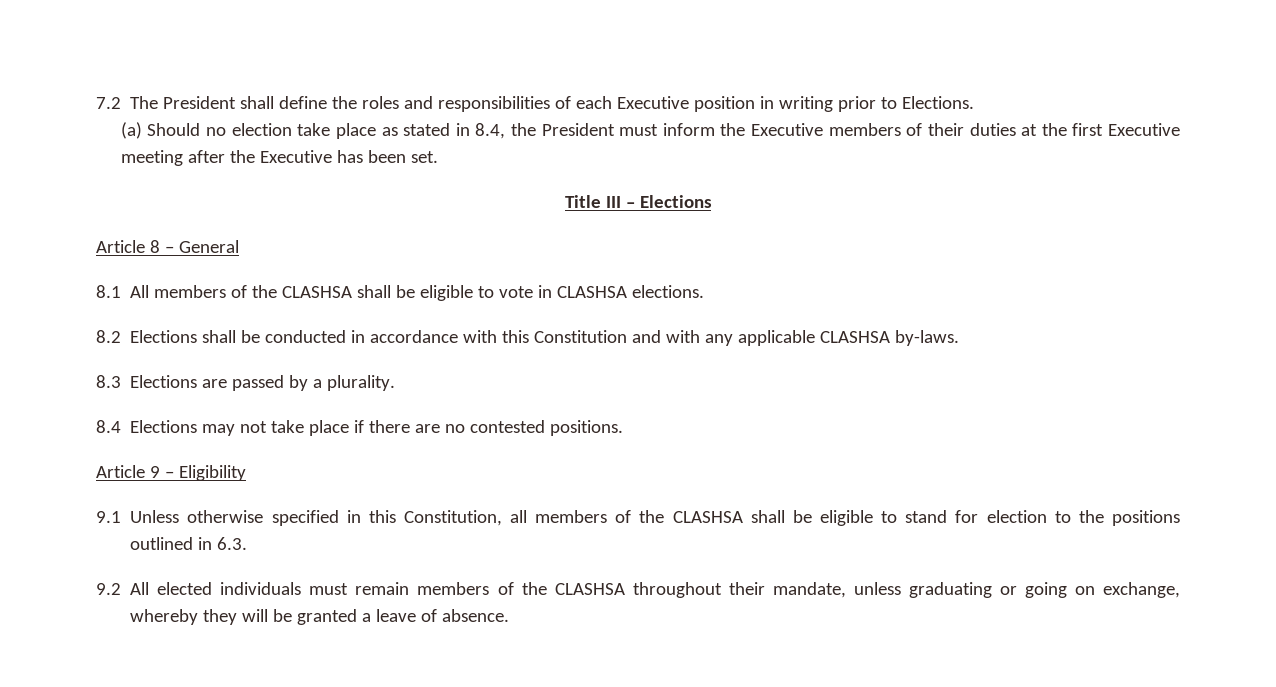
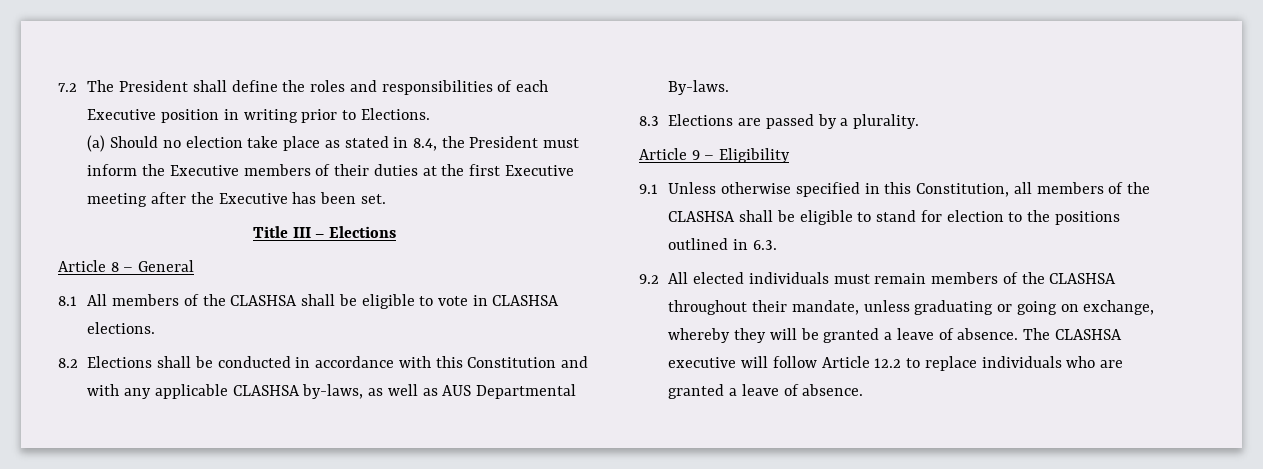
[895,330,960,346] by-laws. -> [302,384,577,399] [668,80,730,95] by-laws, as well as AUS Departmental By-laws.
[96,420,624,436] // 8.4 Elections may not take place if there are no contested positions. -> (920, 121) none
(510, 615) none -> [1023,328,1122,340] [668,356,1124,371] [668,384,864,399] The CLASHSA executive will follow Article 12.2 to replace individuals who are granted a leave of absence.

